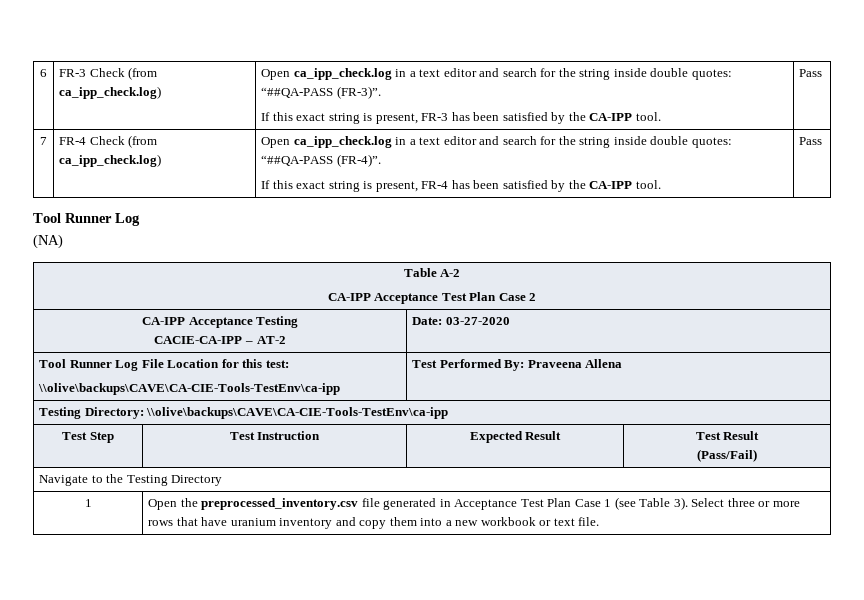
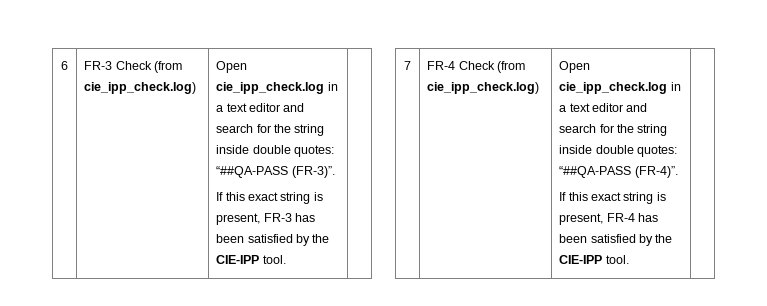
[59,86,162,99] [261,68,392,80] ca_ipp_check.log) | Open ca_ipp_check.log -> [84,82,197,94] [216,61,248,73] [216,82,325,94] cie_ipp_check.log) | Open cie_ipp_check.log
[589,112,661,121] [799,69,823,77] CA-IPP tool. | Pass -> [216,255,286,264] CIE-IPP tool. |
[59,154,162,167] [261,136,392,148] ca_ipp_check.log) | Open ca_ipp_check.log -> [427,82,540,94] [559,61,591,73] [559,82,668,94] cie_ipp_check.log) | Open cie_ipp_check.log
[589,180,661,189] [799,137,823,145] [33,213,140,226] [33,234,63,249] [403,268,461,277] [327,292,537,304] [141,316,299,328] [154,336,286,344] [412,317,510,325] [39,359,289,371] [38,383,341,395] [412,359,623,371] [39,407,449,419] [62,432,114,443] [229,431,321,440] [469,431,562,443] [695,431,760,440] [697,449,757,462] [39,474,223,486] [84,499,92,507] [148,497,800,510] [148,517,600,529] CA-IPP tool. | Pass // Tool Runner Log // (NA) // Table A-2 // CA-IPP Acceptance Test Plan Case 2 // CA-IPP Acceptance Testing // CACIE-CA-IPP – AT-2 | Date: 03-27-2020 // Tool Runner Log File Location for this test: // \\olive\backups\CAVE\CA-CIE-Tools-TestEnv\ca-ipp | Test Performed By: Praveena Allena // Testing Directory: \\olive\backups\CAVE\CA-CIE-Tools-TestEnv\ca-ipp // Test Step | Test Instruction | Expected Result | Test Result // (Pass/Fail) // Navigate to the Testing Directory // 1 | Open the preprocessed_inventory.csv file generated in Acceptance Test Plan Case 1 (see Table 3). Select three or more rows that have uranium inventory and copy them into a new workbook or text file. -> [559,255,629,264] CIE-IPP tool. |

